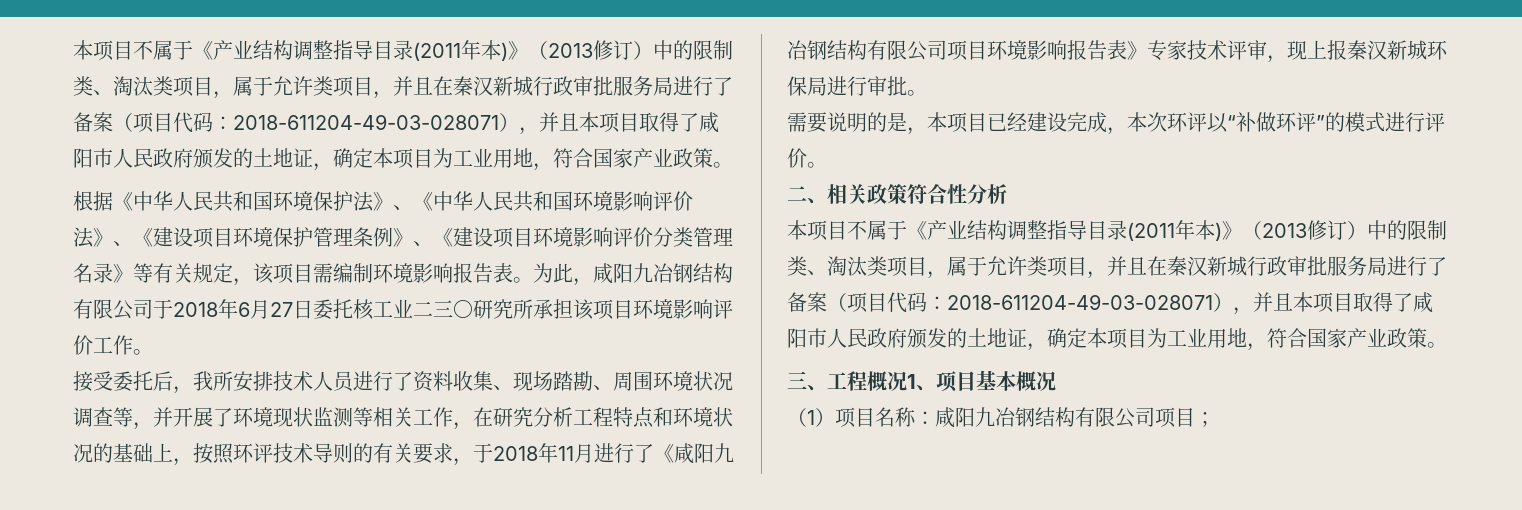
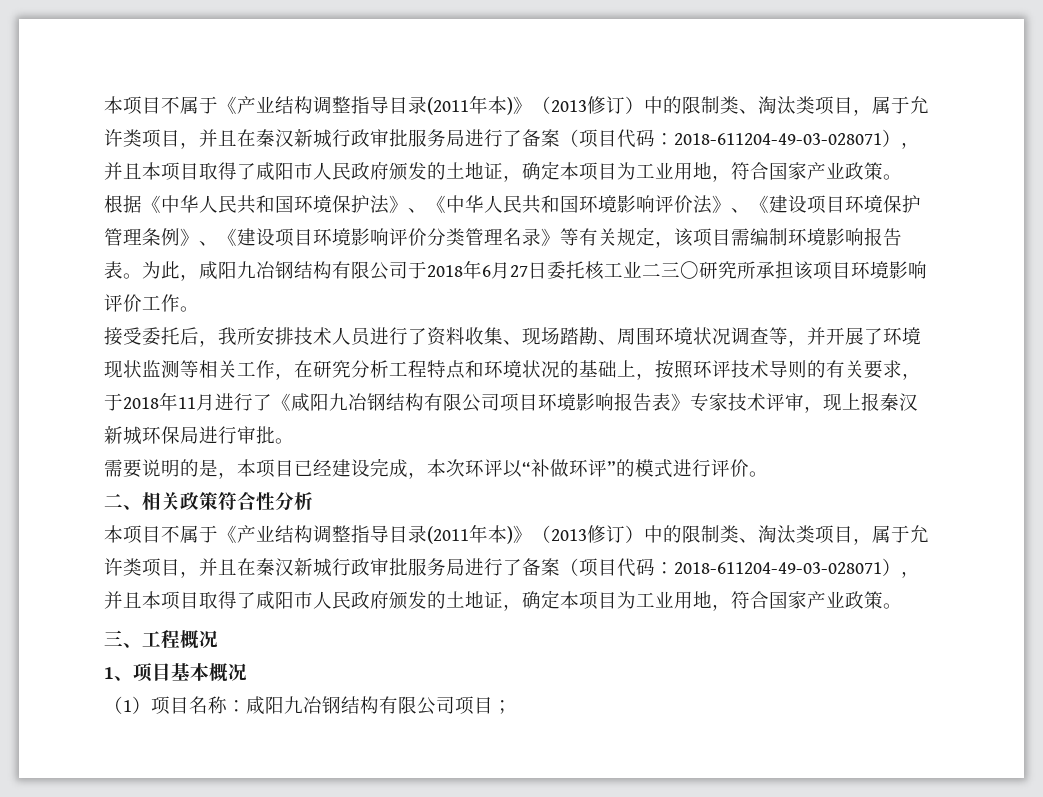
(907, 381) none -> (218, 639) //

